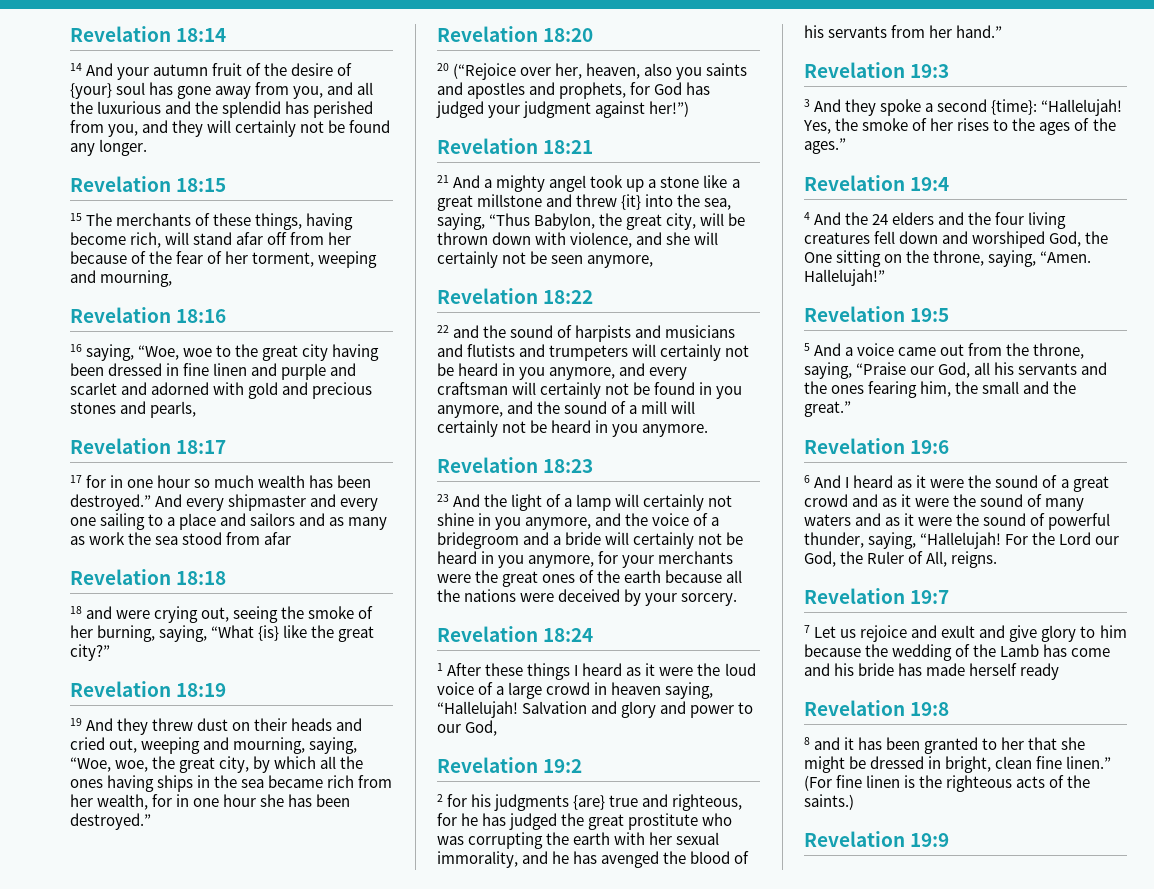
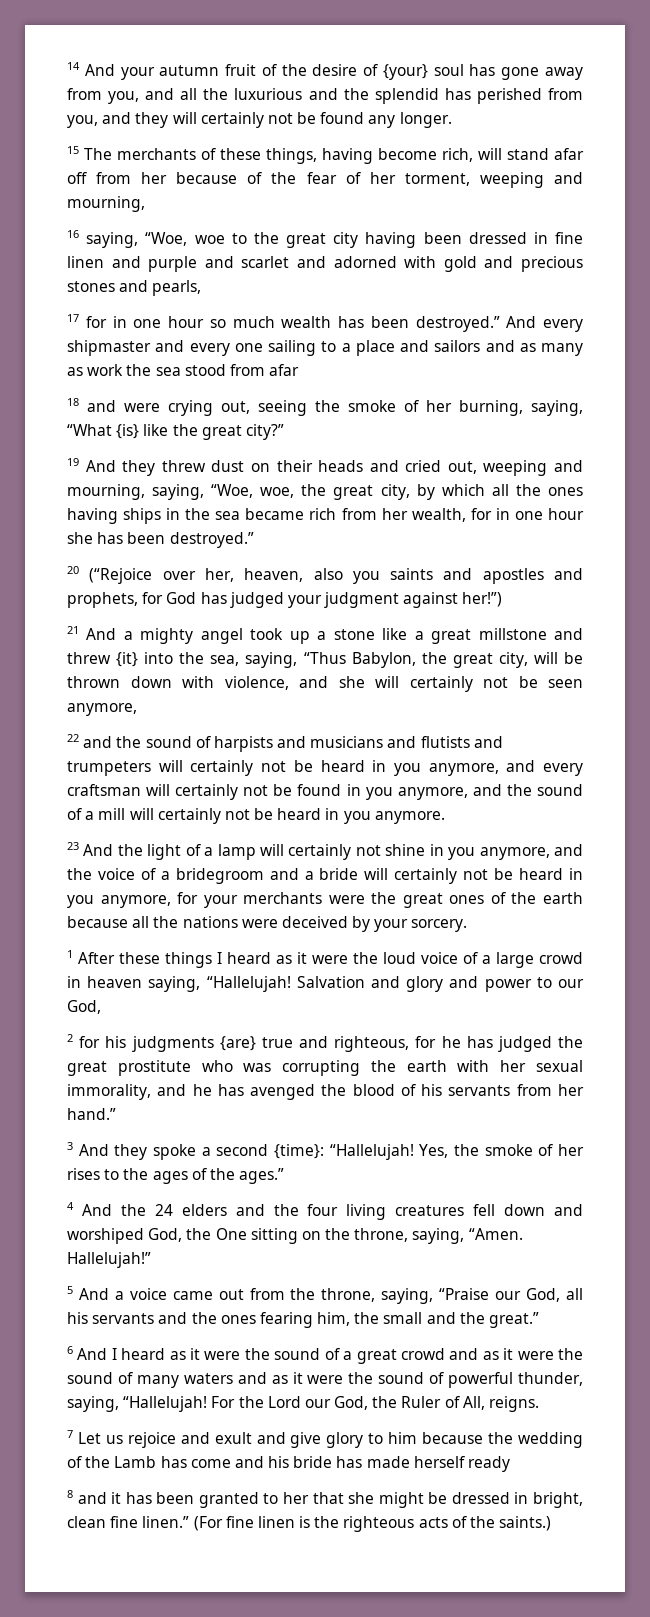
[70,26,227,42] Revelation 18:14 // -> (67, 66) none
[70,176,227,192] // Revelation 18:15 -> (452, 120) none
[70,307,227,323] // Revelation 18:16 -> (145, 204) none
[70,438,227,454] // Revelation 18:17 -> (202, 288) none
[70,569,227,585] // Revelation 18:18 -> (300, 370) none
[70,681,227,697] // Revelation 18:19 -> (284, 432) none
[437,26,594,42] // Revelation 18:20 -> (254, 540) none
[437,138,594,154] // Revelation 18:21 -> (503, 599) none
[437,288,594,304] // Revelation 18:22 -> (137, 709) none
[437,457,594,473] // Revelation 18:23 -> (445, 817) none
[437,626,594,642] // Revelation 18:24 -> (468, 925) none
[437,757,583,773] // Revelation 19:2 -> (101, 1007) none
[804,62,950,78] // Revelation 19:3 -> (116, 1114) none
[804,175,950,191] // Revelation 19:4 -> (285, 1176) none
[804,306,950,322] // Revelation 19:5 -> (151, 1260) none
[804,438,950,454] // Revelation 19:6 -> (540, 1320) none
[804,588,950,604] // Revelation 19:7 -> (540, 1404) none
[804,700,950,716] // Revelation 19:8 -> (511, 1464) none
[804,831,950,847] // Revelation 19:9 -> (552, 1523) none

